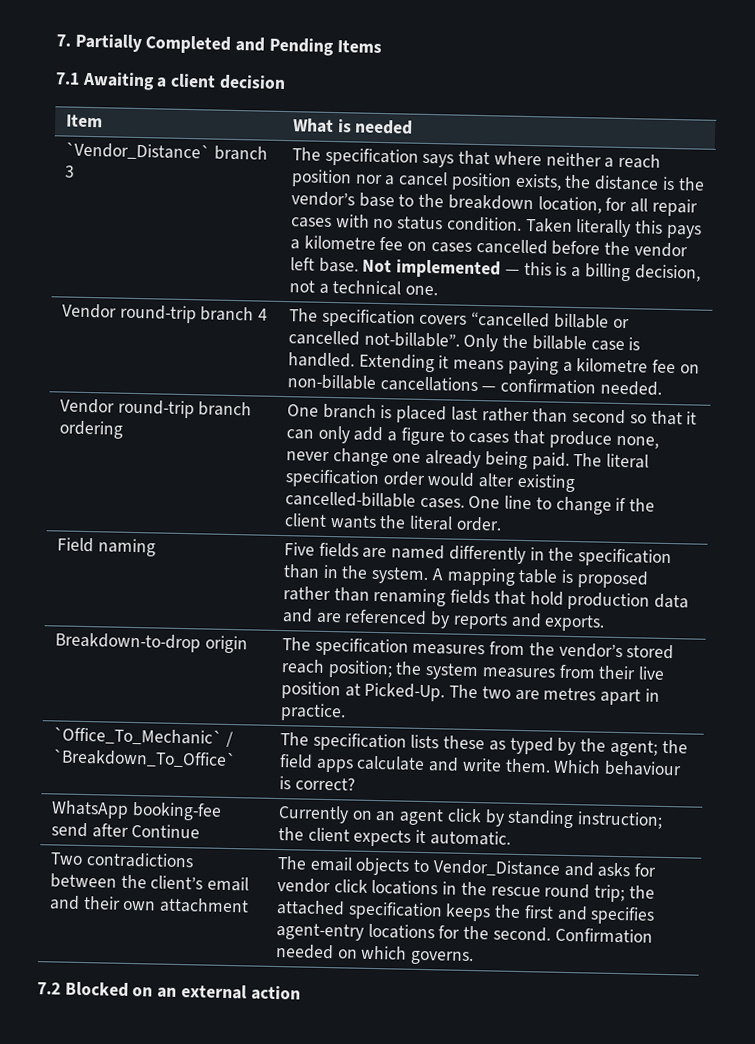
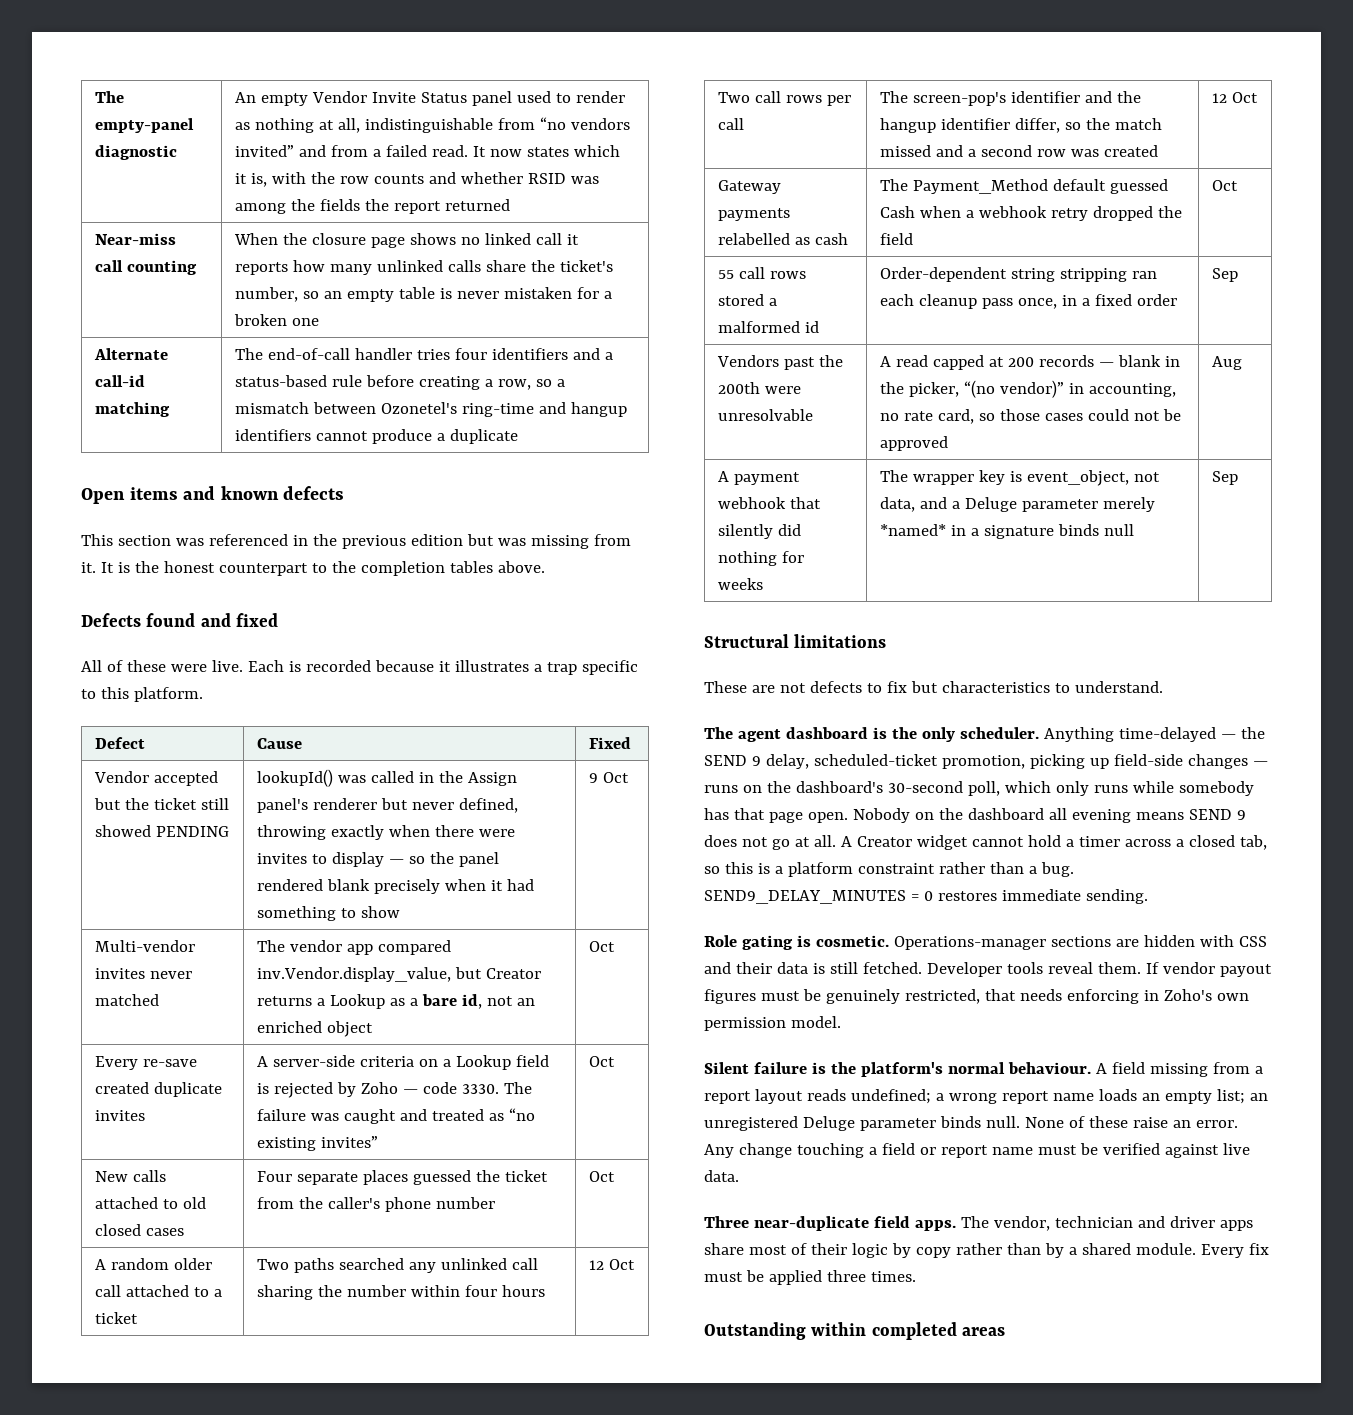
[56,33,382,56] [55,71,286,91] [66,114,104,128] [293,118,414,135] [65,142,268,161] [65,165,76,178] [292,147,662,169] [291,169,705,191] [291,191,698,217] [291,214,702,239] [290,235,688,258] [290,257,701,282] [289,280,439,296] [62,303,269,324] [289,308,630,329] [288,330,641,352] [288,352,700,375] [287,374,662,396] [60,398,253,419] [59,420,125,439] [287,403,698,426] [286,425,659,449] [286,448,650,470] [285,469,576,493] [285,491,656,515] [284,513,502,532] [57,537,156,557] [284,542,673,568] [283,564,649,589] [283,586,690,611] [282,608,606,632] [55,632,248,654] [282,637,675,660] [281,659,666,681] [281,681,660,706] [280,703,347,722] [53,727,233,748] [52,749,237,769] [280,732,688,757] [279,754,683,777] [279,776,355,791] [51,800,222,821] [51,822,201,839] [278,805,664,829] [278,827,511,847] [50,852,194,869] [50,873,250,892] [49,895,250,914] [277,856,658,878] [277,878,655,903] [276,900,656,925] [276,923,653,944] [275,944,475,966] [37,981,301,1001] 7. Partially Completed and Pending Items // 7.1 Awaiting a client decision // Item | What is needed // `Vendor_Distance` branch 3 | The specification says that where neither a reach position nor a cancel position exists, the distance is the vendor’s base to the breakdown location, for all repair cases with no status condition. Taken literally this pays a kilometre fee on cases cancelled before the vendor left base. Not implemented — this is a billing decision, not a technical one. // Vendor round-trip branch 4 | The specification covers “cancelled billable or cancelled not-billable”. Only the billable case is handled. Extending it means paying a kilometre fee on non-billable cancellations — confirmation needed. // Vendor round-trip branch ordering | One branch is placed last rather than second so that it can only add a figure to cases that produce none, never change one already being paid. The literal specification order would alter existing cancelled-billable cases. One line to change if the client wants the literal order. // Field naming | Five fields are named differently in the specification than in the system. A mapping table is proposed rather than renaming fields that hold production data and are referenced by reports and exports. // Breakdown-to-drop origin | The specification measures from the vendor’s stored reach position; the system measures from their live position at Picked-Up. The two are metres apart in practice. // `Office_To_Mechanic` / `Breakdown_To_Office` | The specification lists these as typed by the agent; the field apps calculate and write them. Which behaviour is correct? // WhatsApp booking-fee send after Continue | Currently on an agent click by standing instruction; the client expects it automatic. // Two contradictions between the client’s email and their own attachment | The email objects to Vendor_Distance and asks for vendor click locations in the rescue round trip; the attached specification keeps the first and specifies agent-entry locations for the second. Confirmation needed on which governs. // 7.2 Blocked on an external action -> [95,91,125,103] [95,118,195,133] [95,145,178,160] [235,91,626,106] [235,117,631,133] [235,145,621,157] [235,172,600,187] [235,199,511,214] [95,233,177,245] [95,260,198,275] [234,233,580,248] [235,260,614,275] [235,287,613,302] [234,314,320,326] [94,348,169,360] [95,375,146,387] [95,402,171,417] [235,348,614,360] [235,375,566,390] [235,402,628,417] [235,429,519,444] [81,486,345,504] [81,534,631,549] [81,561,545,576] [81,613,278,627] [81,660,638,675] [81,687,203,702] [95,737,146,749] [257,738,303,749] [589,737,632,749] [94,771,219,786] [94,798,230,810] [95,825,230,837] [257,769,518,787] [257,798,519,813] [257,825,516,840] [257,852,500,867] [257,879,535,894] [257,906,401,921] [589,772,630,783] [95,940,196,952] [95,968,193,979] [95,994,160,1006] [257,940,452,955] [257,967,542,982] [257,994,536,1009] [257,1021,374,1037] [589,941,616,952] [95,1056,198,1070] [95,1082,223,1097] [95,1110,146,1121] [257,1055,550,1070] [257,1082,533,1098] [257,1108,536,1124] [257,1136,379,1151] [589,1056,616,1067] [95,1170,167,1182] [95,1197,207,1209] [95,1224,185,1236] [257,1170,549,1185] [257,1197,496,1212] [589,1171,616,1182] [95,1258,213,1270] [95,1285,223,1297] [95,1312,139,1324] [257,1258,539,1273] [257,1285,546,1300] [589,1259,636,1270] [718,91,852,106] [718,118,745,130] [880,91,1142,106] [880,118,1163,133] [880,145,1159,157] [1212,92,1259,103] [718,180,782,194] [718,208,791,221] [718,233,849,245] [880,179,1169,194] [880,206,1183,221] [880,233,914,245] [1212,180,1239,191] [718,267,807,279] [718,294,778,306] [718,321,820,333] [880,267,1158,282] [880,294,1178,309] [1212,268,1239,282] [717,355,844,370] [718,382,802,394] [718,409,814,421] [880,355,1181,370] [880,380,1177,398] [880,409,1182,424] [880,436,949,451] [1212,356,1243,370] [718,471,801,485] [718,497,822,509] [718,524,802,539] [718,551,805,566] [718,578,764,590] [880,470,1161,486] [880,497,1156,512] [880,524,1135,539] [1212,471,1239,485] [704,634,887,648] [704,681,1163,693] [704,727,1265,742] [704,754,1268,769] [704,781,1254,796] [704,808,1246,823] [704,835,1267,850] [704,862,1074,877] [704,889,1148,904] [704,935,1267,950] [704,962,1272,977] [704,989,1249,1004] [704,1016,841,1031] [704,1062,1263,1077] [704,1089,1268,1104] [704,1116,1238,1131] [704,1143,1250,1158] [704,1170,739,1182] [704,1216,1253,1231] [704,1243,1269,1258] [704,1270,916,1285] [704,1322,1005,1340] The empty-panel diagnostic | An empty Vendor Invite Status panel used to render as nothing at all, indistinguishable from “no vendors invited” and from a failed read. It now states which it is, with the row counts and whether RSID was among the fields the report returned // Near-miss call counting | When the closure page shows no linked call it reports how many unlinked calls share the ticket's number, so an empty table is never mistaken for a broken one // Alternate call-id matching | The end-of-call handler tries four identifiers and a status-based rule before creating a row, so a mismatch between Ozonetel's ring-time and hangup identifiers cannot produce a duplicate // Open items and known defects // This section was referenced in the previous edition but was missing from it. It is the honest counterpart to the completion tables above. // Defects found and fixed // All of these were live. Each is recorded because it illustrates a trap specific to this platform. // Defect | Cause | Fixed // Vendor accepted but the ticket still showed PENDING | lookupId() was called in the Assign panel's renderer but never defined, throwing exactly when there were invites to display — so the panel rendered blank precisely when it had something to show | 9 Oct // Multi-vendor invites never matched | The vendor app compared inv.Vendor.display_value, but Creator returns a Lookup as a bare id, not an enriched object | Oct // Every re-save created duplicate invites | A server-side criteria on a Lookup field is rejected by Zoho — code 3330. The failure was caught and treated as “no existing invites” | Oct // New calls attached to old closed cases | Four separate places guessed the ticket from the caller's phone number | Oct // A random older call attached to a ticket | Two paths searched any unlinked call sharing the number within four hours | 12 Oct // Two call rows per call | The screen-pop's identifier and the hangup identifier differ, so the match missed and a second row was created | 12 Oct // Gateway payments relabelled as cash | The Payment_Method default guessed Cash when a webhook retry dropped the field | Oct // 55 call rows stored a malformed id | Order-dependent string stripping ran each cleanup pass once, in a fixed order | Sep // Vendors past the 200th were unresolvable | A read capped at 200 records — blank in the picker, “(no vendor)” in accounting, no rate card, so those cases could not be approved | Aug // A payment webhook that silently did nothing for weeks | The wrapper key is event_object, not data, and a Deluge parameter merely *named* in a signature binds null | Sep // Structural limitations // These are not defects to fix but characteristics to understand. // The agent dashboard is the only scheduler. Anything time-delayed — the SEND 9 delay, scheduled-ticket promotion, picking up field-side changes — runs on the dashboard's 30-second poll, which only runs while somebody has that page open. Nobody on the dashboard all evening means SEND 9 does not go at all. A Creator widget cannot hold a timer across a closed tab, so this is a platform constraint rather than a bug. SEND9_DELAY_MINUTES = 0 restores immediate sending. // Role gating is cosmetic. Operations-manager sections are hidden with CSS and their data is still fetched. Developer tools reveal them. If vendor payout figures must be genuinely restricted, that needs enforcing in Zoho's own permission model. // Silent failure is the platform's normal behaviour. A field missing from a report layout reads undefined; a wrong report name loads an empty list; an unregistered Deluge parameter binds null. None of these raise an error. Any change touching a field or report name must be verified against live data. // Three near-duplicate field apps. The vendor, technician and driver apps share most of their logic by copy rather than by a shared module. Every fix must be applied three times. // Outstanding within completed areas

